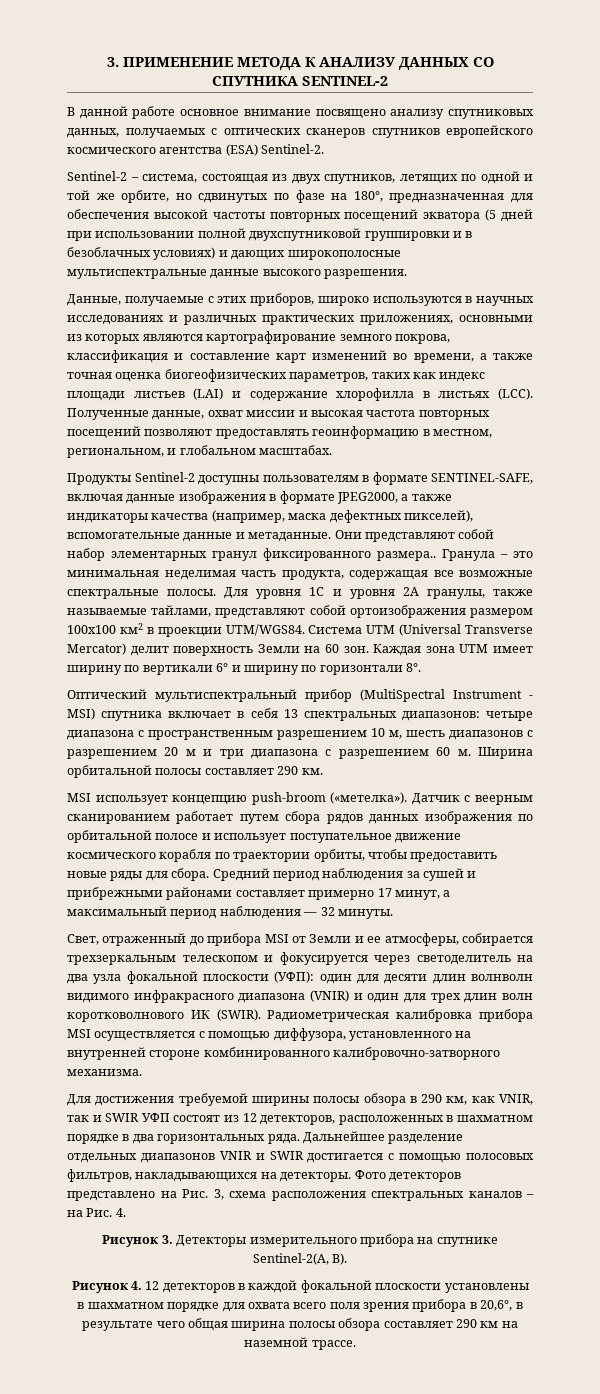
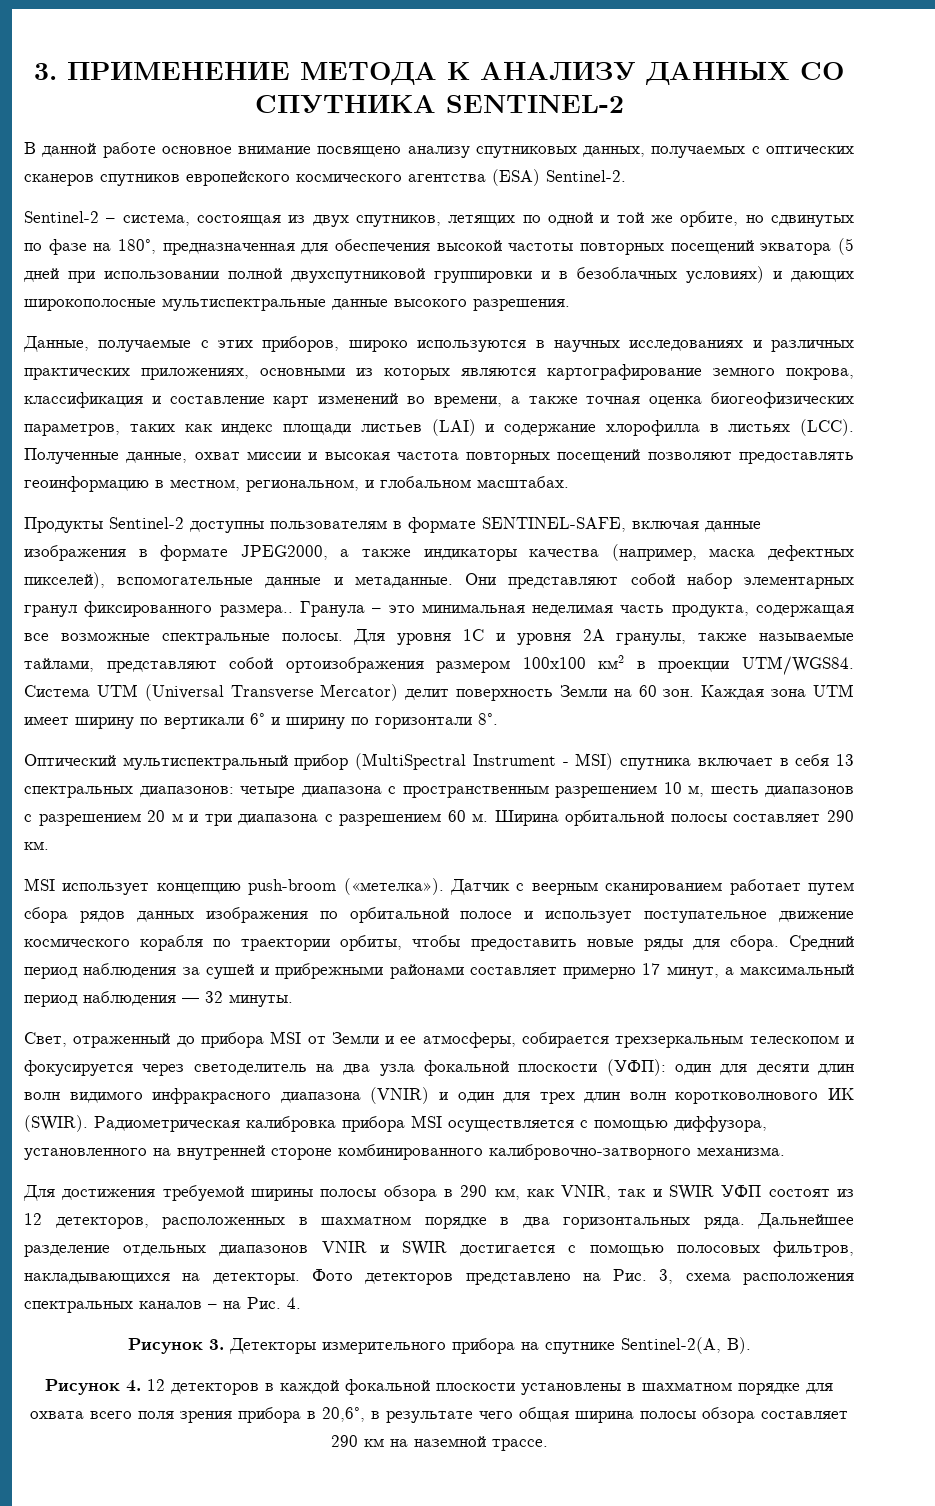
[470,974,533,981] волнволн -> [24,1092,60,1100] волн

